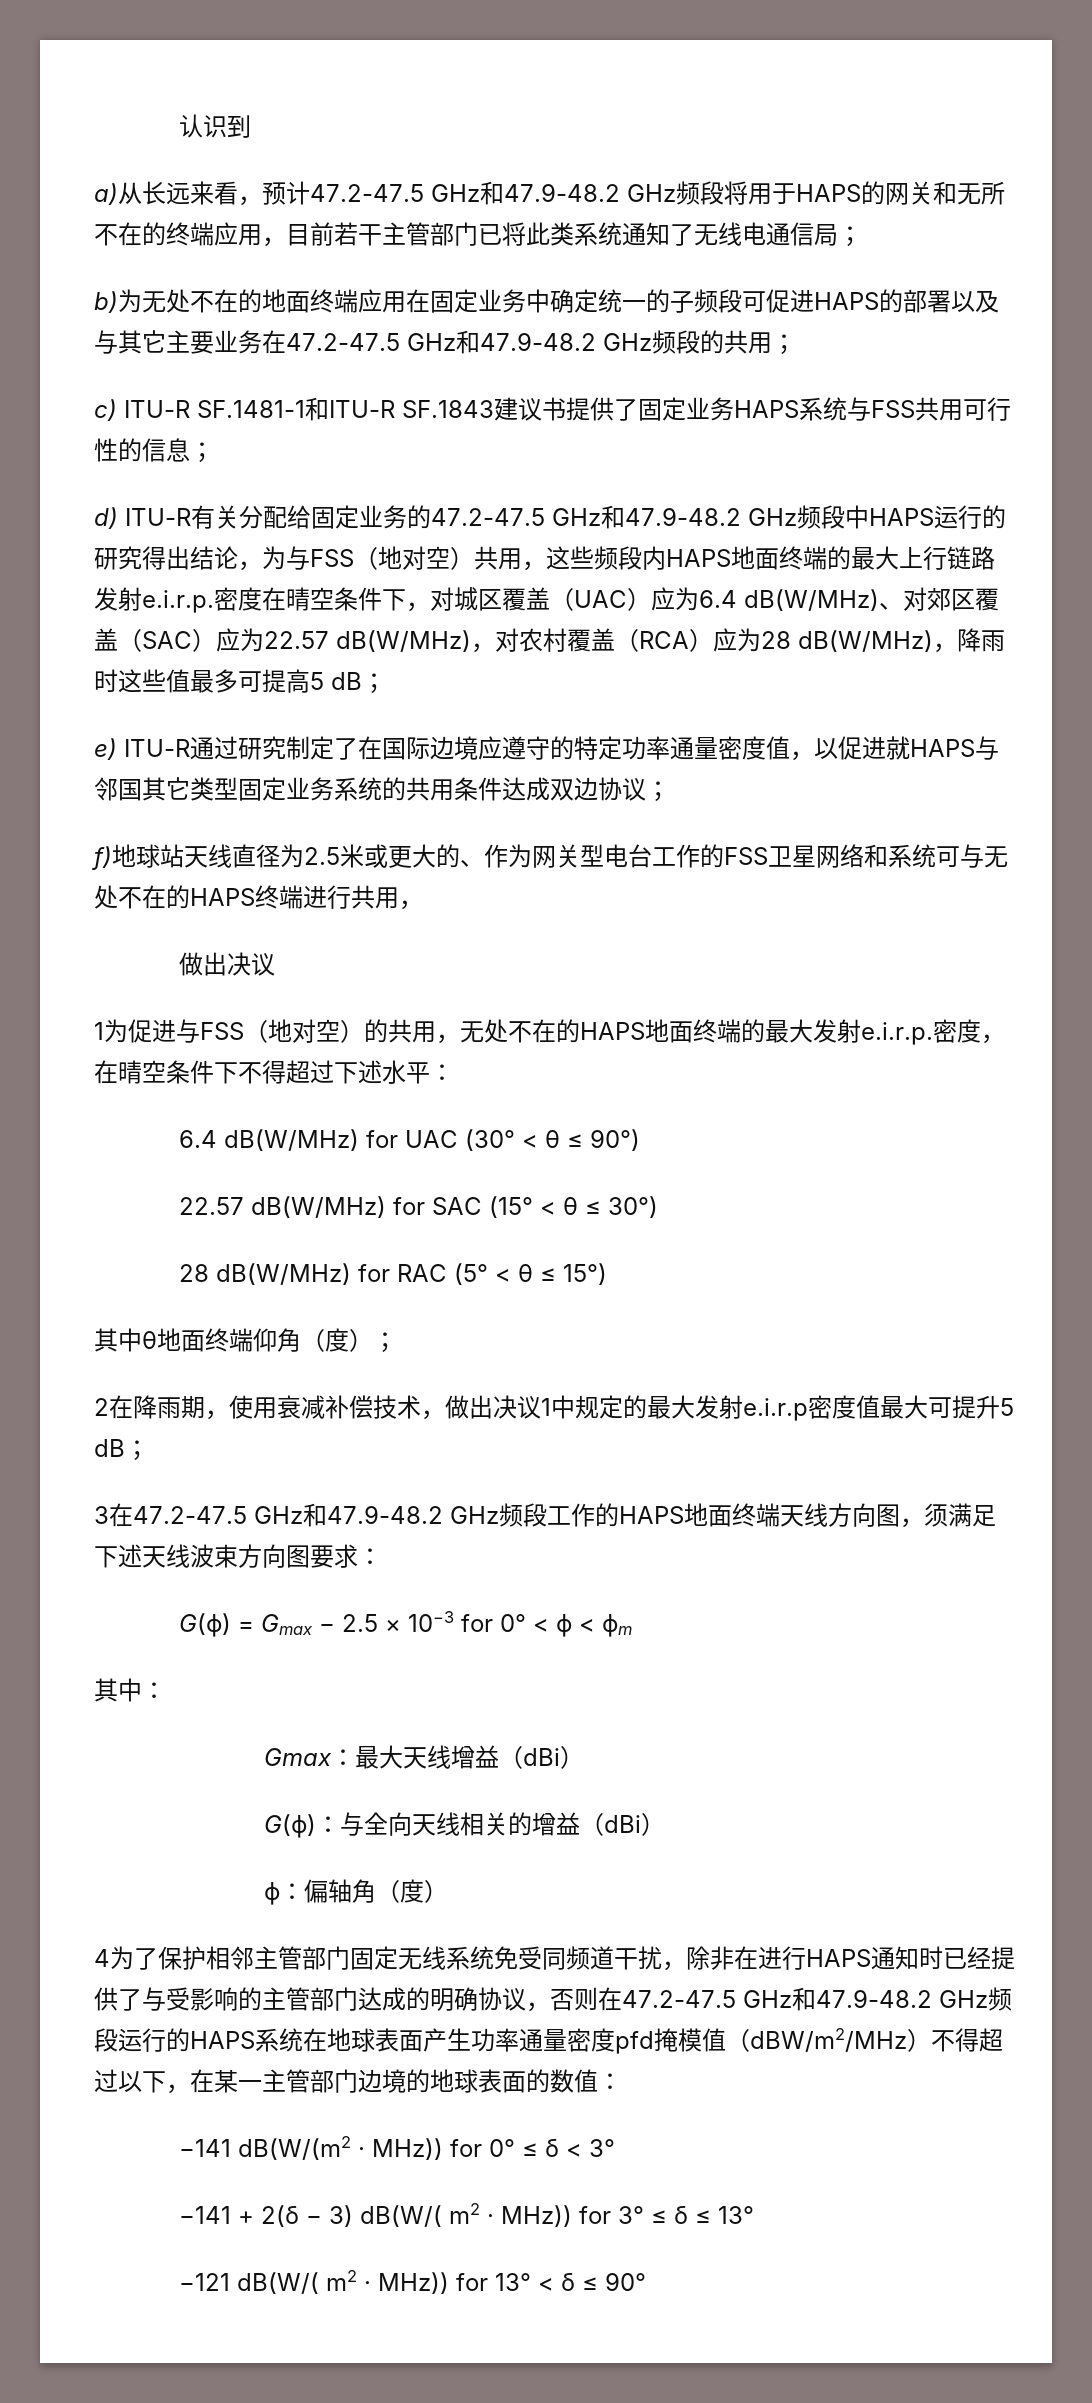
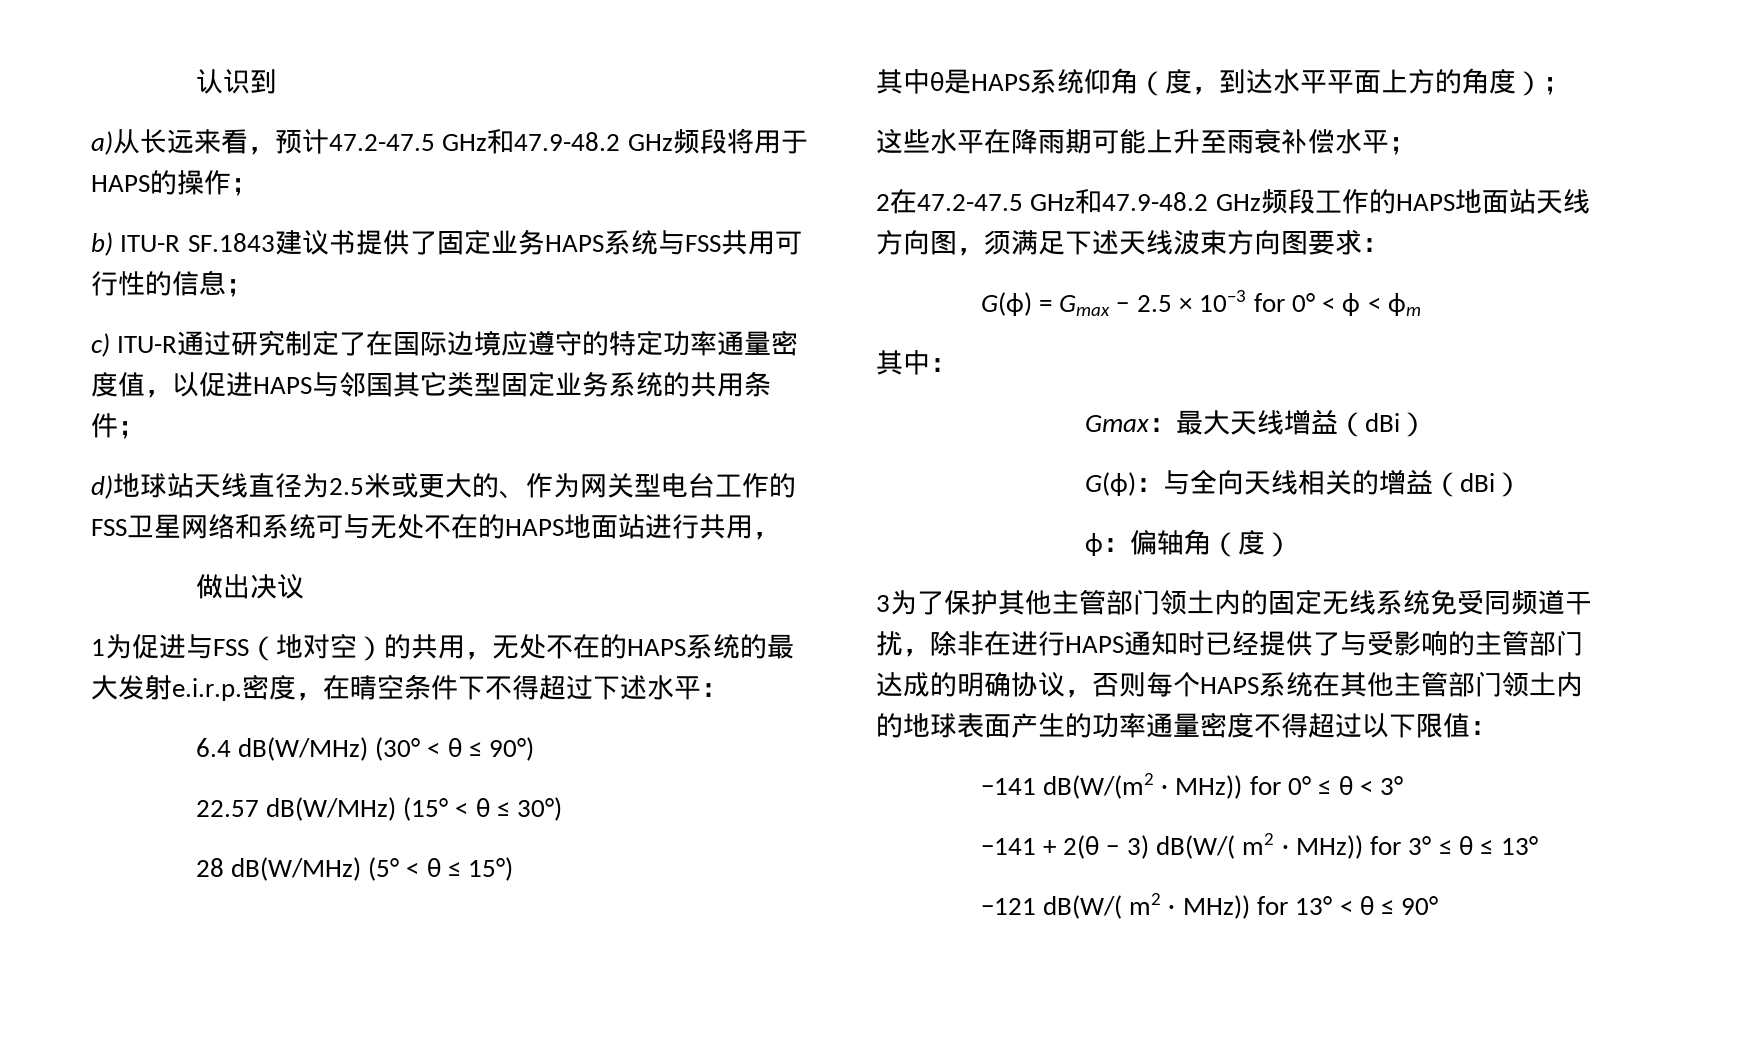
[885,181,1005,205] [94,222,862,247] [94,289,999,313] [94,330,796,355] [94,397,329,421] 网关和无所不在的终端应用，目前若干主管部门已将此类系统通知了无线电通信局； // b)为无处不在的地面终端应用在固定业务中确定统一的子频段可促进HAPS的部署以及与其它主要业务在47.2-47.5 GHz和47.9-48.2 GHz频段的共用； // c) ITU-R SF.1481-1和 -> [177,170,258,196] [91,232,113,256] 操作； // b)
[94,505,1006,529] [94,546,995,571] [94,587,999,613] [94,628,1005,653] [94,669,386,694] [94,738,117,760] d) ITU-R有关分配给固定业务的47.2-47.5 GHz和47.9-48.2 GHz频段中HAPS运行的研究得出结论，为与FSS（地对空）共用，这些频段内HAPS地面终端的最大上行链路发射e.i.r.p.密度在晴空条件下，对城区覆盖（UAC）应为6.4 dB(W/MHz)、对郊区覆盖（SAC）应为22.57 dB(W/MHz)，对农村覆盖（RCA）应为28 dB(W/MHz)，降雨时这些值最多可提高5 dB； // e) -> [91,333,110,357] c)
[886,736,910,760] 就 -> (253, 384) none
[502,777,670,802] [91,846,112,870] 达成双边协议； // f) -> [118,421,145,439] [91,475,113,499] ； // d)
[255,885,303,909] 终端 -> [564,514,645,539] 地面站
[645,1019,741,1043] 地面终端 -> [686,634,740,659] 系统
[365,1130,458,1148] for UAC -> (368, 749) none
[392,1197,482,1215] for SAC -> (396, 809) none
[357,1264,447,1282] for RAC -> (361, 869) none
[157,1328,397,1353] [94,1395,1014,1421] [94,1439,149,1461] [94,1506,109,1524] 地面终端仰角（度）； // 2在降雨期，使用衰减补偿技术，做出决议1中规定的最大发射e.i.r.p密度值最大可提升5 dB； // 3 -> [944,68,1570,96] [876,129,1416,155] [876,194,890,211] 是HAPS系统仰角（度，到达水平平面上方的角度）； // 这些水平在降雨期可能上升至雨衰补偿水平； // 2
[732,1503,780,1527] 终端 -> [1508,189,1536,214] 站
[94,1949,110,1967] 4 -> [876,595,890,612] 3
[206,1946,350,1970] 相邻主管部门 -> [998,589,1268,615] 其他主管部门领土内的
[598,1987,1012,2011] [94,2028,327,2052] 在47.2-47.5 GHz和47.9-48.2 GHz频段运行的HAPS系统在 -> [1146,671,1583,697] [876,713,903,738] 每个HAPS系统在其他主管部门领土内的
[471,2028,1003,2054] [94,2069,574,2094] 功率通量密度pfd掩模值（dBW/m2/MHz）不得超过以下，在某一主管部门边境的地球表面的数 -> [1065,712,1443,738] 的功率通量密度不得超过以下限
[544,2139,559,2157] δ -> [1338,776,1353,795] θ
[260,2205,299,2227] 2(δ -> [1063,835,1100,859] 2(θ
[673,2206,688,2224] δ -> [1459,836,1474,855] θ
[560,2273,575,2291] δ -> [1359,896,1374,915] θ

